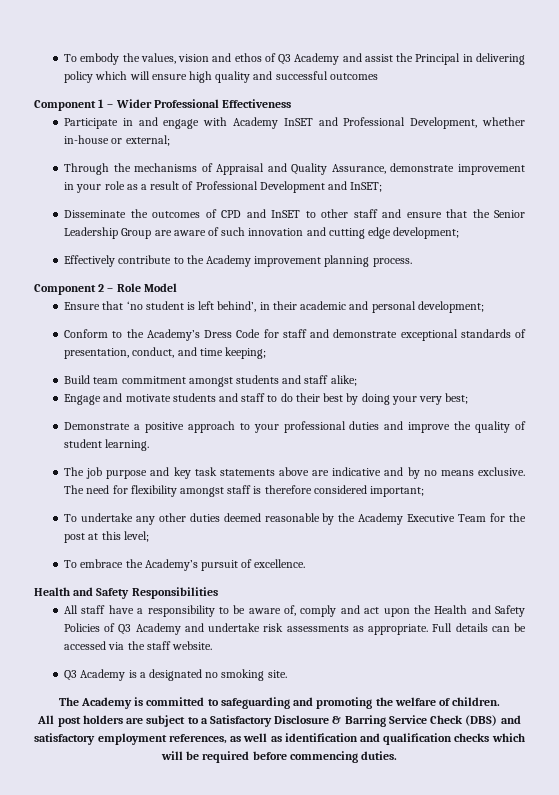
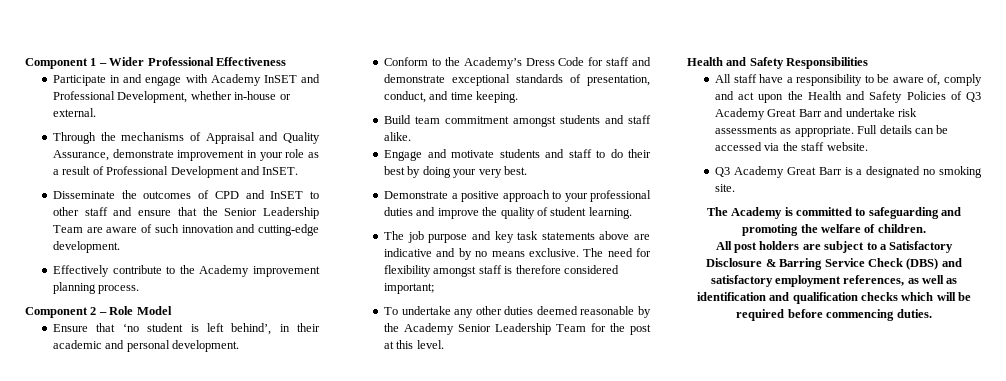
[64,53,526,65] [64,71,378,83] To embody the values, vision and ethos of Q3 Academy and assist the Principal in delivering policy which will ensure high quality and successful outcomes // -> (25, 63) none
[125,135,170,146] external; -> [53,108,97,117] external.
[350,182,383,192] InSET; -> [262,167,299,175] InSET.
[121,228,152,239] Group -> [53,225,84,233] Team
[328,227,460,239] cutting edge development; -> [258,224,319,236] [53,241,121,253] cutting-edge development.
[417,301,484,313] development; -> [172,340,240,352] development.
[224,347,266,359] keeping; -> [476,91,519,103] keeping.
[330,375,357,386] alike; -> [384,132,412,141] alike.
[445,393,469,404] best; -> [503,166,527,175] best.
[407,514,456,522] Executive -> [458,323,552,335] Senior Leadership
[123,531,149,542] [64,559,306,571] level; // To embrace the Academy’s pursuit of excellence. -> [416,340,444,349] level.
(181, 629) none -> [767,109,822,117] Great Barr
(126, 675) none -> [786,167,842,175] Great Barr

